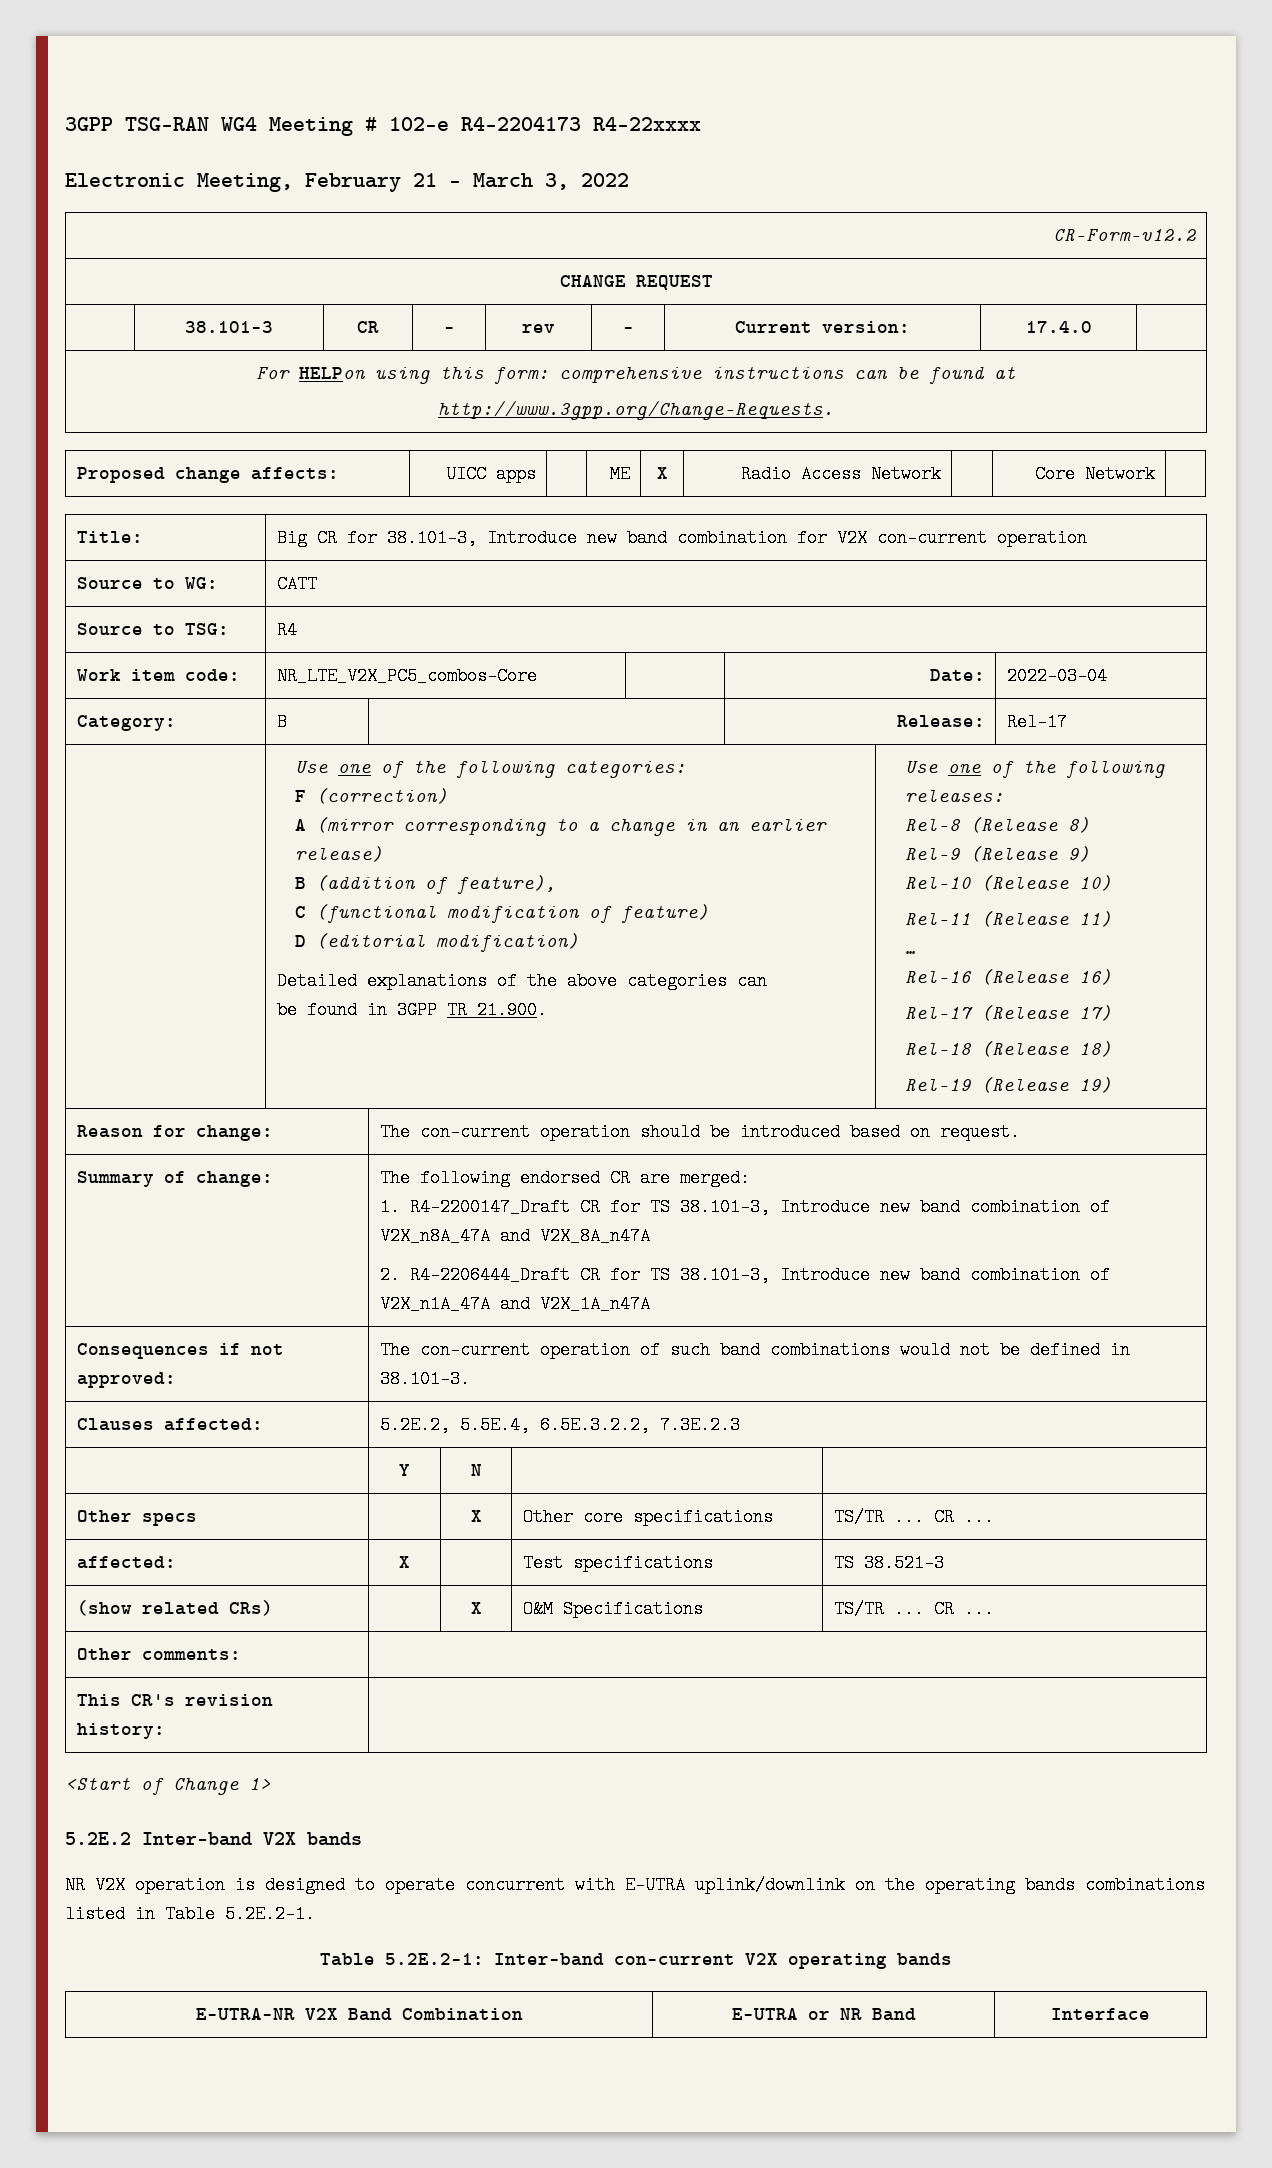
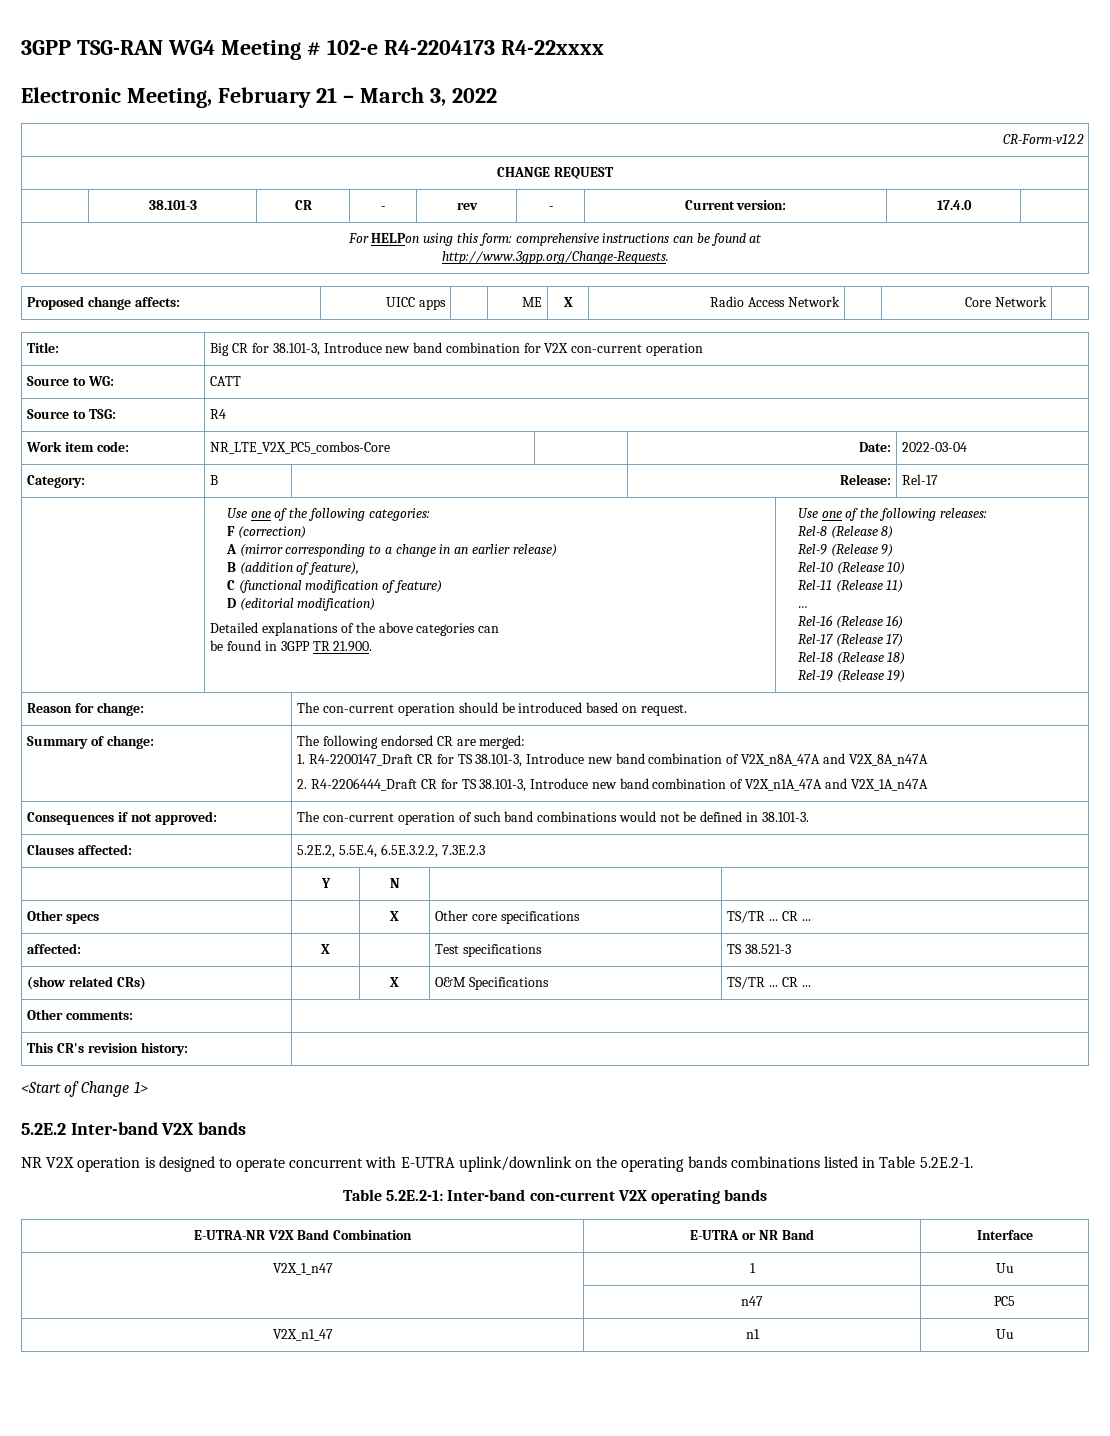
(1150, 2014) none -> [272,1263,333,1275] [749,1263,756,1273] [995,1263,1014,1273] [741,1296,763,1306] [994,1296,1015,1306] [272,1329,333,1341] [745,1329,760,1339] [995,1329,1014,1339] // V2X_1_n47 | 1 | Uu // | n47 | PC5 // V2X_n1_47 | n1 | Uu

